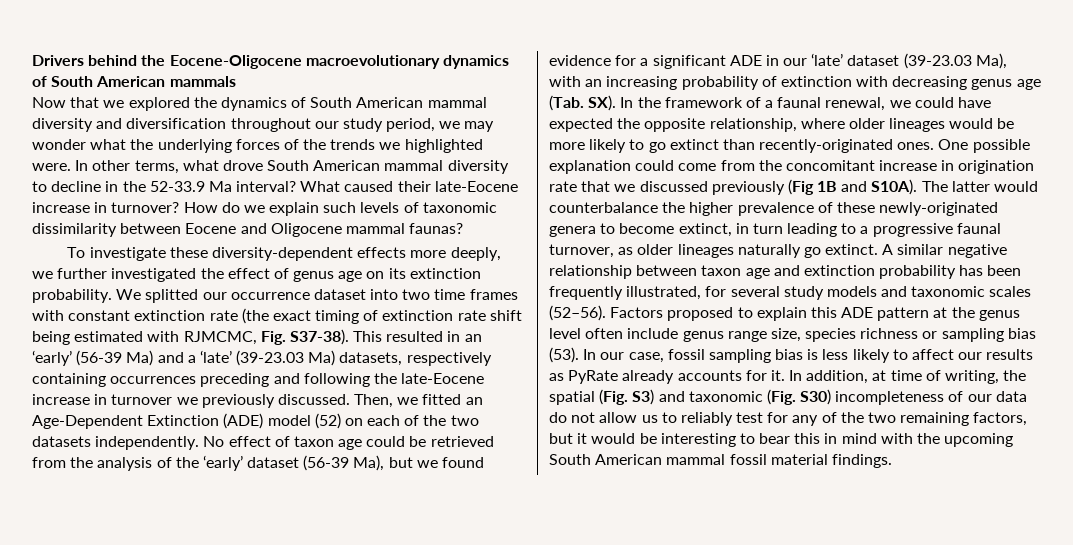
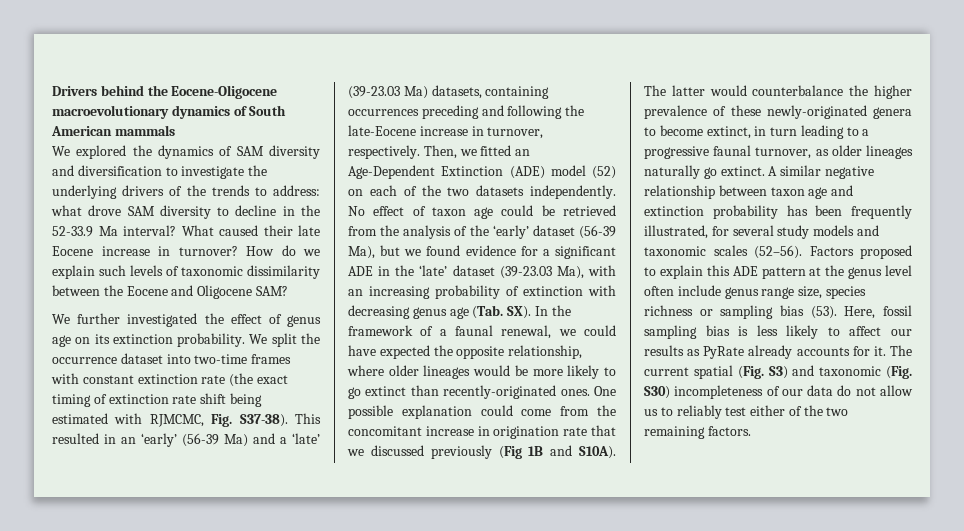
[32,97,125,108] Now that we -> [52,146,70,156] We
[310,97,487,108] [32,118,495,132] [32,139,127,150] South American mammal diversity and diversification throughout our study period, we may wonder what -> [236,145,320,159] [52,165,245,179] SAM diversity and diversification to investigate
[235,139,280,150] forces -> [122,185,165,196] drivers
[379,139,483,153] [32,160,444,174] we highlighted were. In other terms, what drove South American mammal -> [254,185,320,196] [51,205,155,216] to address: what drove SAM
[434,181,518,192] late-Eocene -> [298,225,320,236] [52,246,93,256] late Eocene
(182, 228) none -> [103,285,123,296] the
[345,223,464,234] [67,247,501,261] [32,271,53,279] mammal faunas? // To investigate these diversity-dependent effects more deeply, we -> [255,286,288,296] [52,314,70,324] SAM? // We
[145,289,227,303] splitted our -> [271,333,320,347] split the
[402,289,466,300] two time -> [194,354,248,364] two-time
[406,352,492,366] respectively -> (482, 92) none
[111,394,350,408] turnover we previously discussed. -> [487,127,544,139] [348,145,420,159] turnover, respectively.
[783,58,808,66] our -> [395,265,415,276] the
[583,349,664,363] In our case, -> [844,306,876,319] Here,
[789,370,1027,384] In addition, at time of writing, the -> [890,345,912,356] [644,367,689,376] The current
[767,412,819,426] for any -> [750,405,786,416] either
[973,412,1028,426] [549,433,1014,447] [549,454,892,468] factors, but it would be interesting to bear this in mind with the upcoming South American mammal fossil material findings. -> [707,426,751,436] factors.

